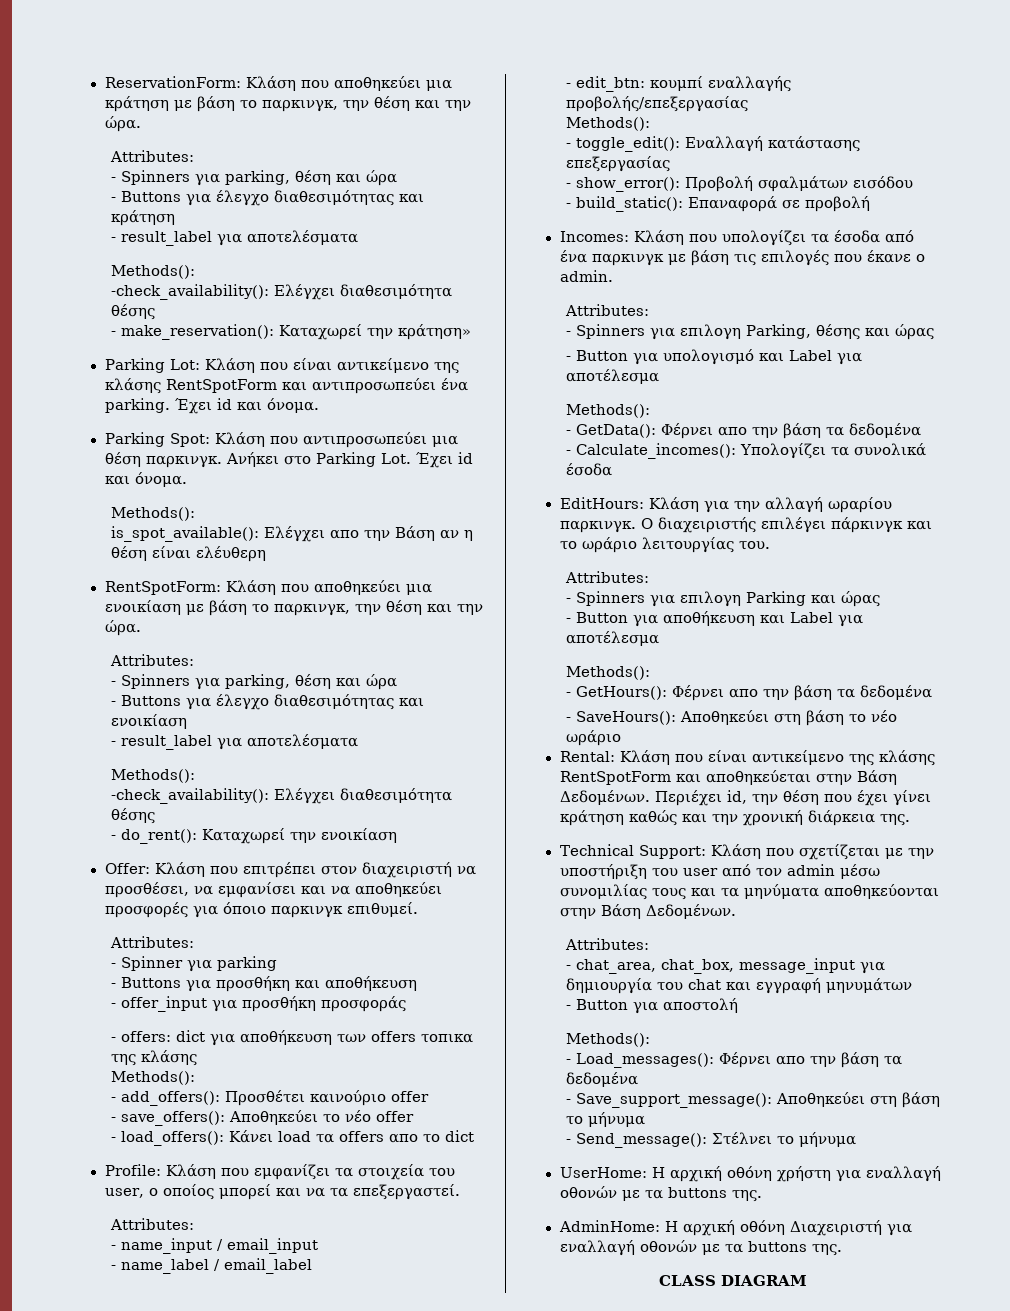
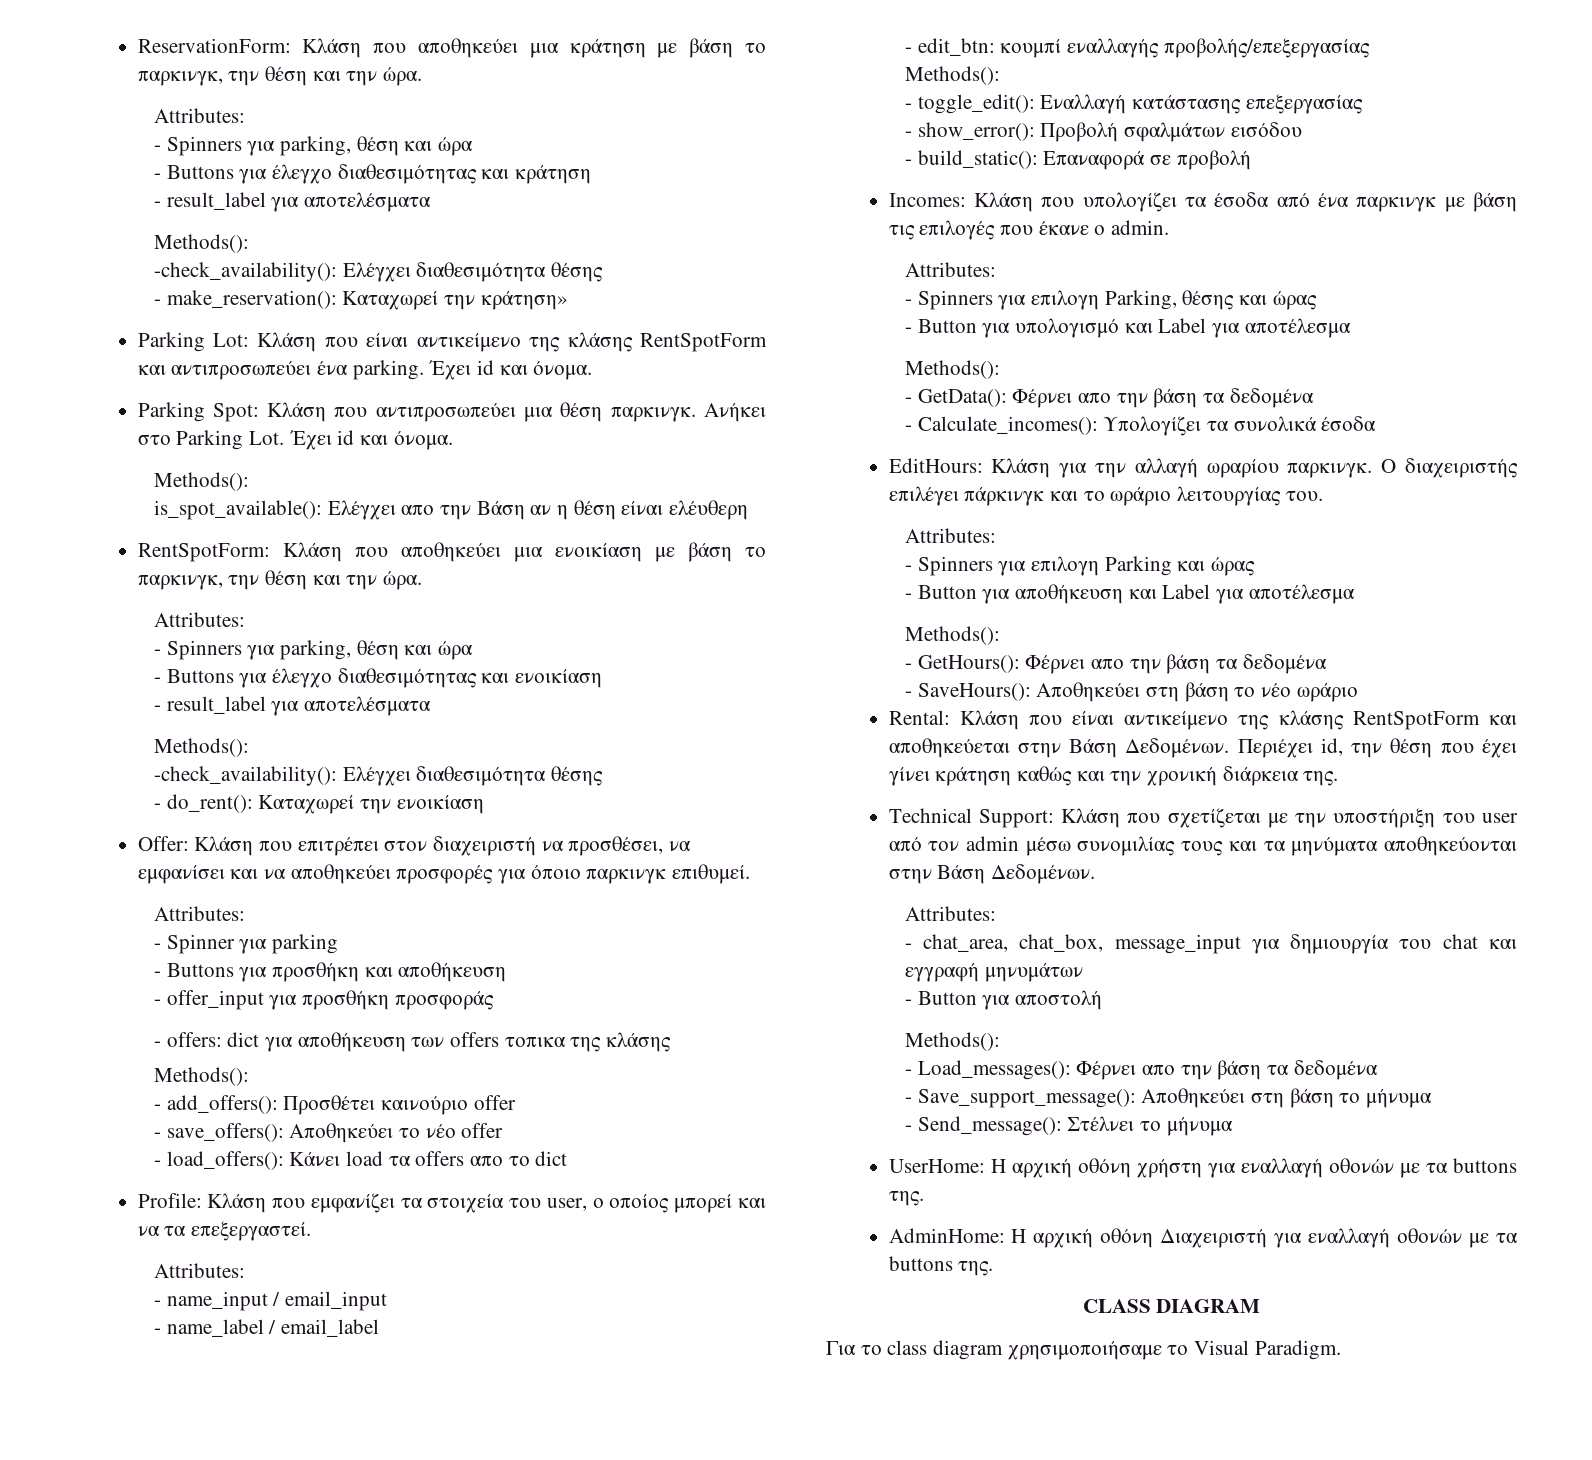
(807, 1280) none -> [826,1340,1341,1360] // Για το class diagram χρησιμοποιήσαμε το Visual Paradigm.

